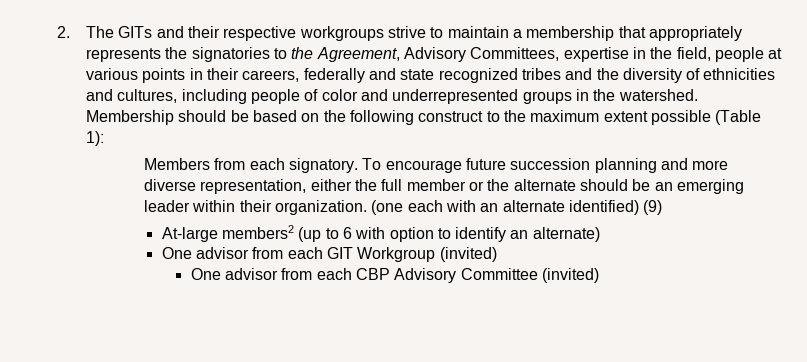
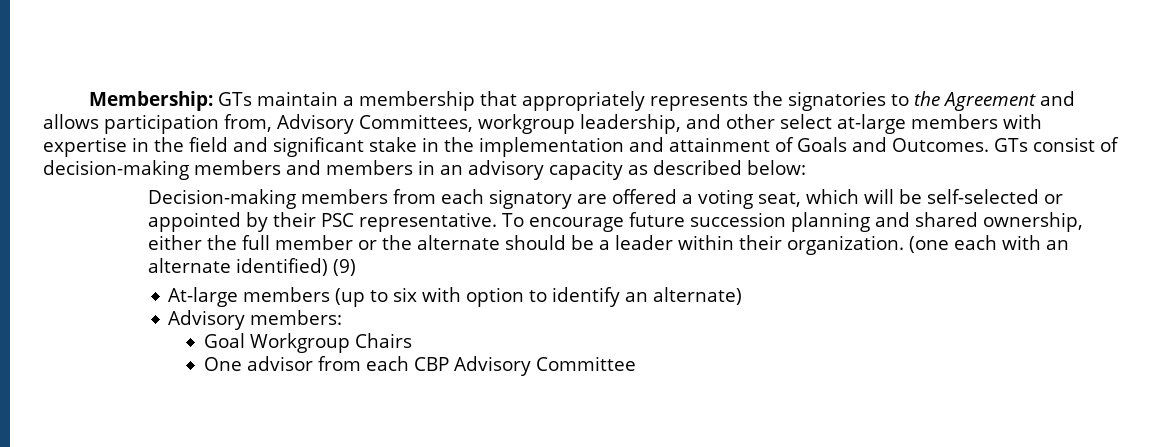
[57,26,444,41] 2. The GITs and their respective workgroups strive to -> [88,91,252,111] Membership: GTs
[316,47,783,62] [85,68,776,83] [85,89,698,104] [85,110,762,125] [85,131,104,146] [143,158,358,173] Agreement, Advisory Committees, expertise in the field, people at various points in their careers, federally and state recognized tribes and the diversity of ethnicities and cultures, including people of color and underrepresented groups in the watershed. Membership should be based on the following construct to the maximum extent possible (Table 1): // Members from each signatory. -> [942,91,1075,111] [43,114,1042,134] [43,137,1119,157] [43,160,806,180] [148,189,1064,209] [148,212,498,232] Agreement and allows participation from, Advisory Committees, workgroup leadership, and other select at-large members with expertise in the field and significant stake in the implementation and attainment of Goals and Outcomes. GTs consist of decision-making members and members in an advisory capacity as described below: // Decision-making members from each signatory are offered a voting seat, which will be self-selected or appointed by their PSC representative.
[692,160,729,170] [143,179,307,194] more diverse representation, -> [915,212,1084,232] shared ownership,
[654,179,744,194] an emerging -> [599,240,611,250] a
[221,225,294,239] members2 -> [243,287,331,302] members
[342,227,352,239] 6 -> [393,287,418,302] six
[161,247,497,262] One advisor from each GIT Workgroup (invited) -> [168,310,343,330] [203,333,412,353] Advisory members: // Goal Workgroup Chairs
[541,268,599,283] (invited) -> (636, 363) none

